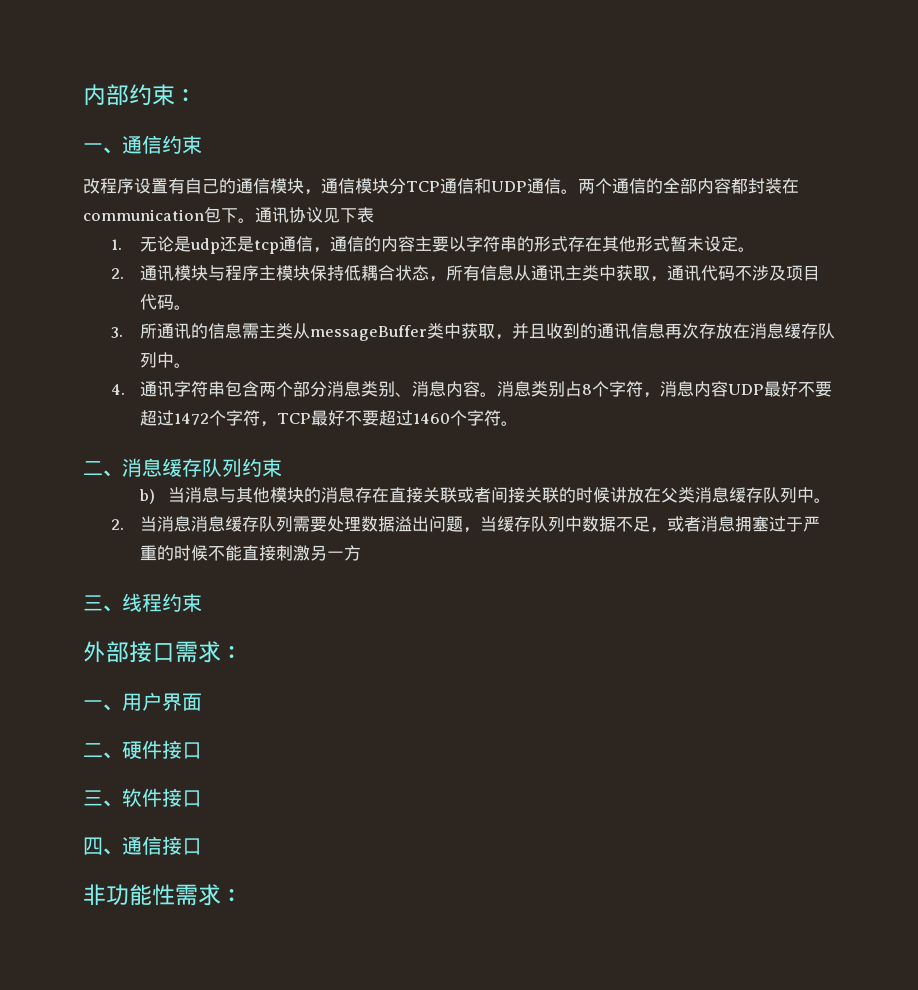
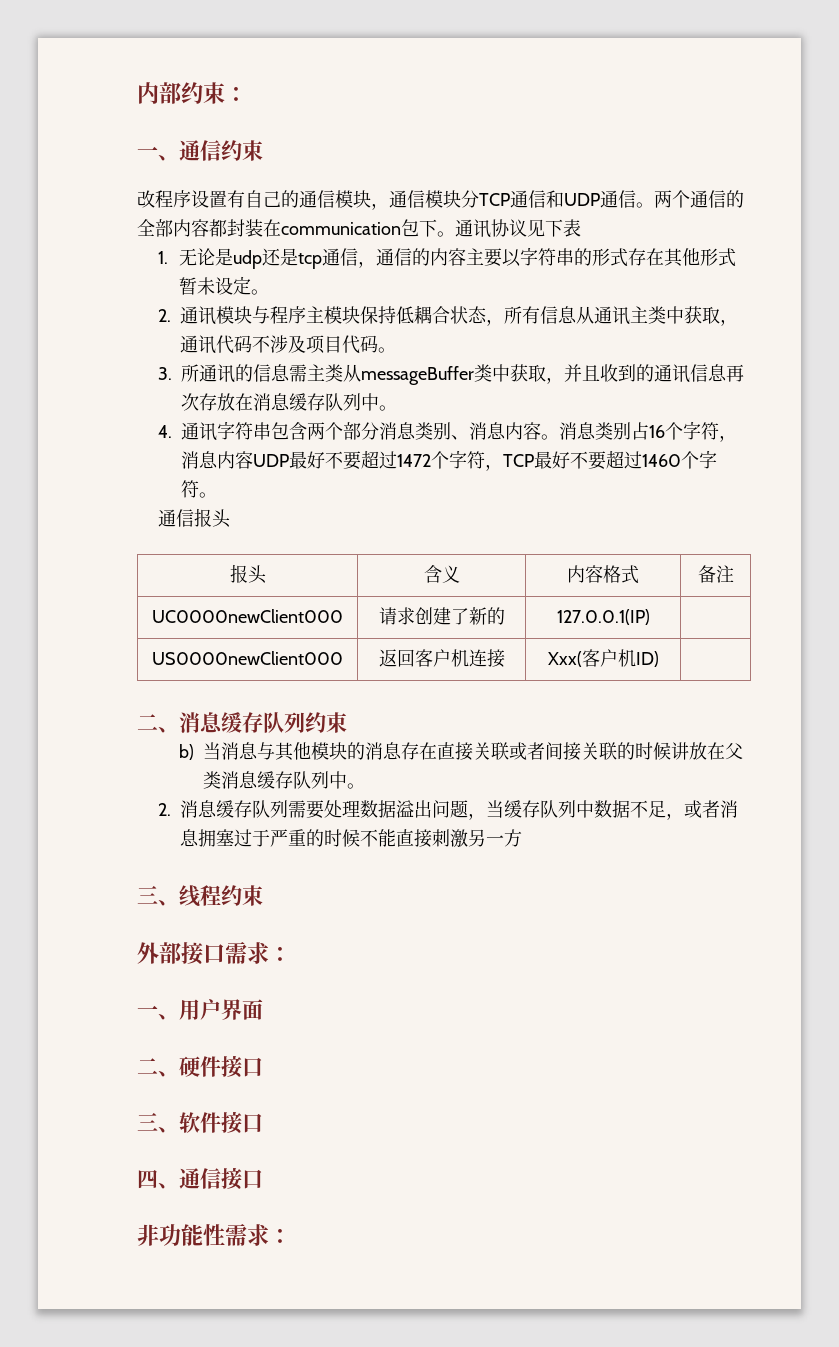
[581,384,592,395] 8 -> [648,425,665,438] 16
(518, 423) none -> [157,508,231,528] [229,564,267,584] [423,565,460,583] [567,565,639,584] [697,565,734,583] [152,609,343,623] [378,607,505,625] [556,609,650,625] [152,651,343,665] [378,649,505,668] [547,649,659,667] // 通信报头 // 报头 | 含义 | 内容格式 | 备注 // UC0000newClient000 | 请求创建了新的 | 127.0.0.1(IP) | // US0000newClient000 | 返回客户机连接 | Xxx(客户机ID) |
[139,516,191,532] 当消息 -> (171, 809) none

